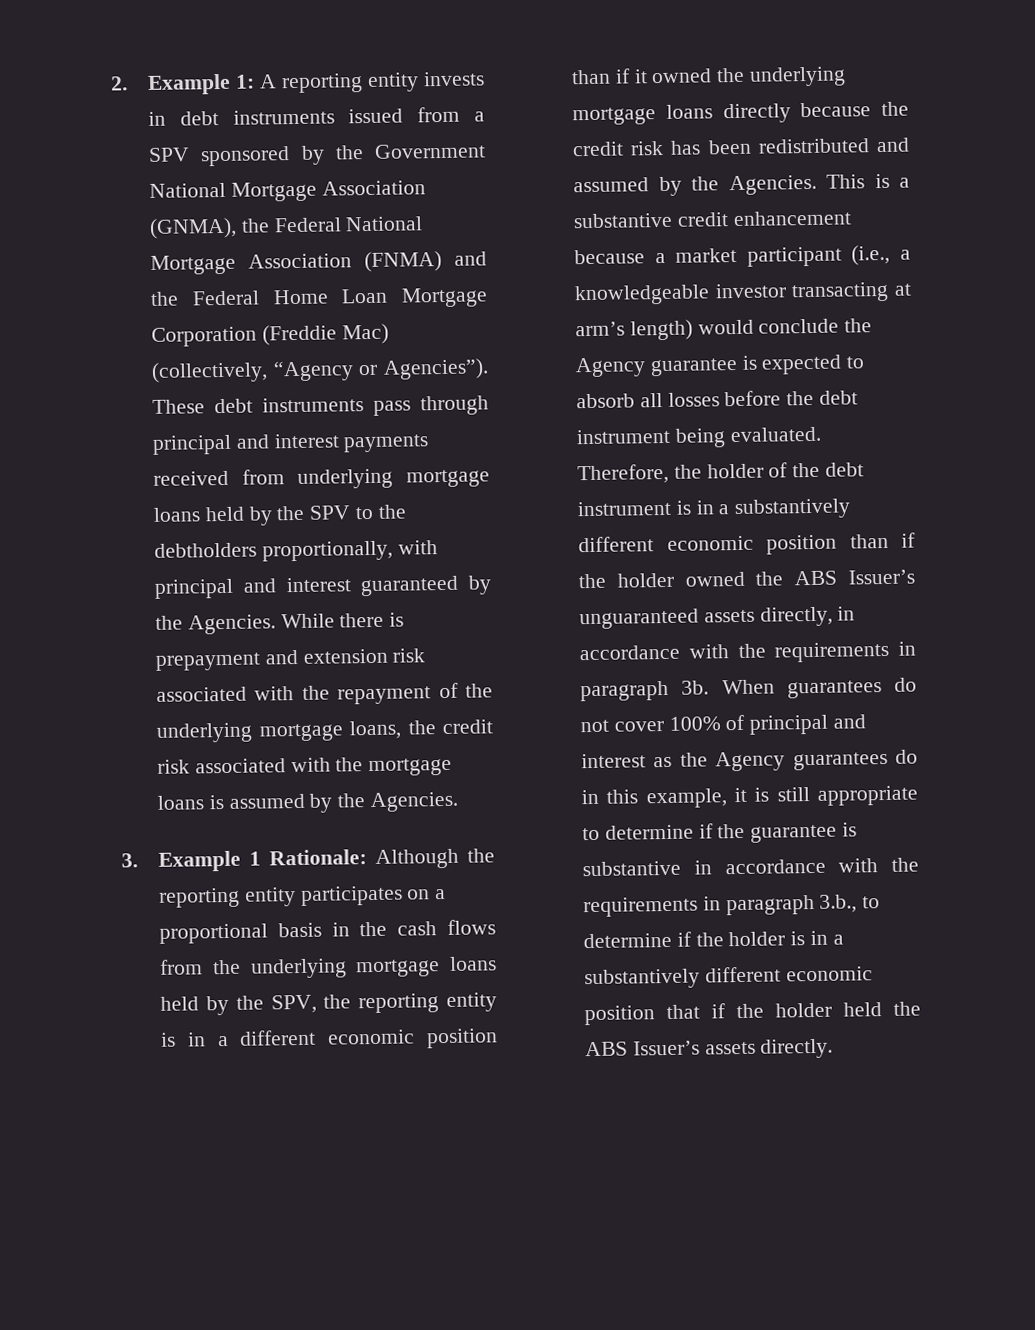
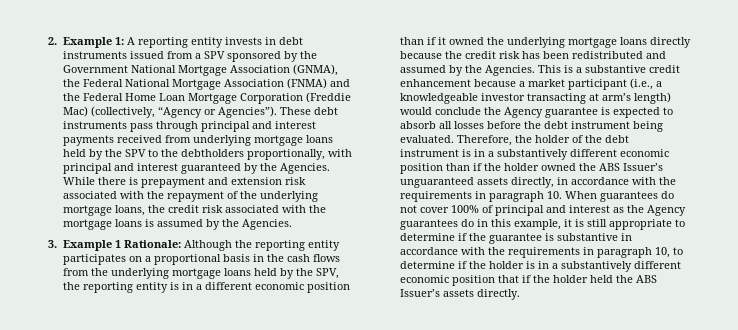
[681,680,710,695] 3b. -> [546,191,562,199] 10.
[819,894,858,913] 3.b., -> [654,247,670,258] 10,

